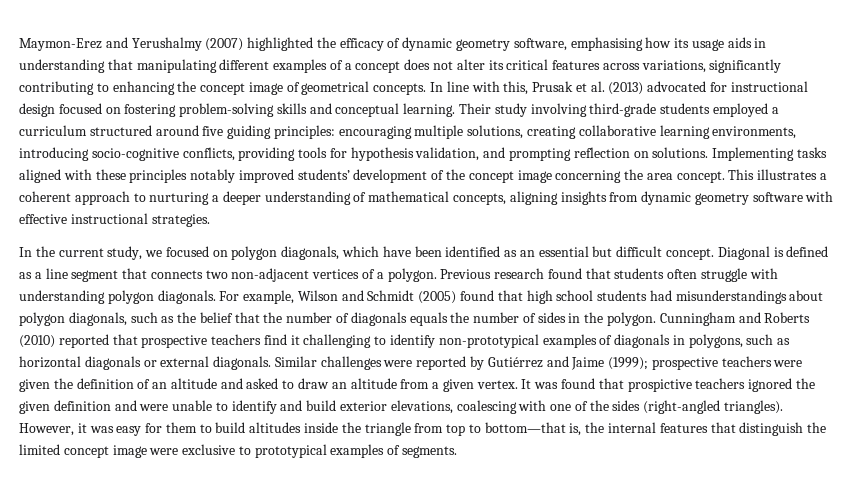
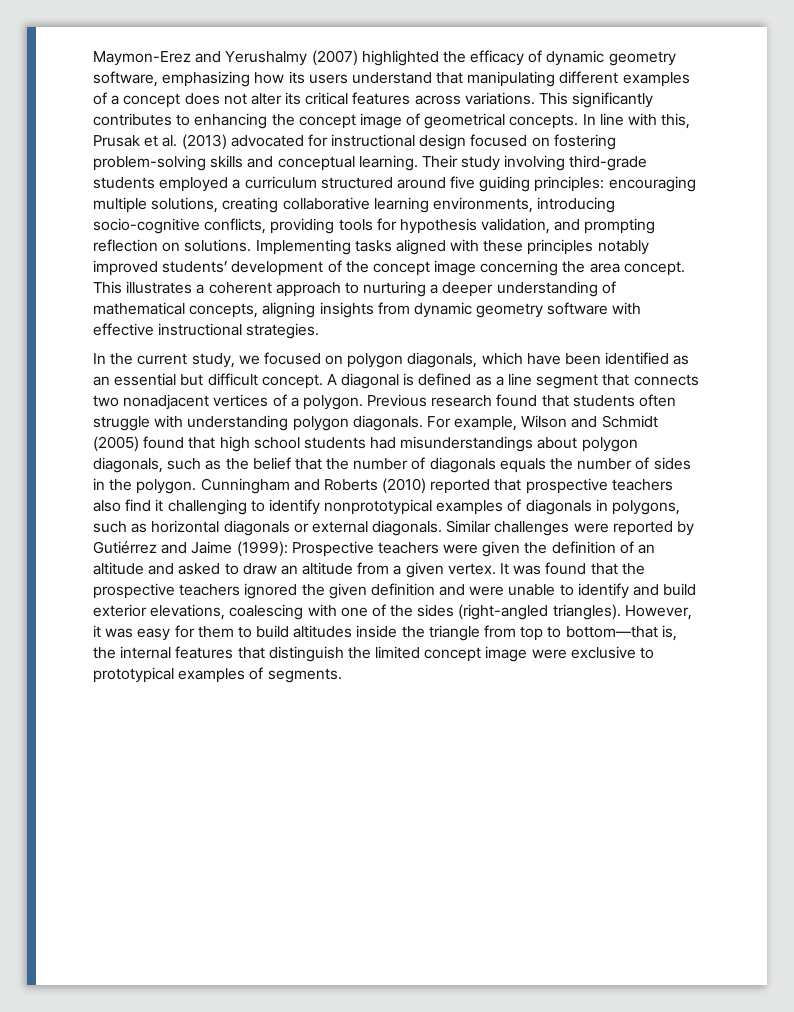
[570,37,643,51] emphasising -> [162,71,251,87] emphasizing
[691,37,767,51] [19,59,105,73] usage aids in understanding -> [308,72,432,84] users understand
[641,59,782,73] [19,81,94,95] variations, significantly contributing -> [464,92,654,108] [93,113,172,126] variations. This significantly contributes
[717,246,770,260] Diagonal -> [326,373,400,389] A diagonal
[231,268,310,282] non-adjacent -> [123,394,210,410] nonadjacent
(262, 339) none -> [93,500,121,512] also
[438,334,539,348] non-prototypical -> [324,499,433,515] nonprototypical
[608,357,718,370] (1999); prospective -> [236,541,374,557] (1999): Prospective
[627,379,692,392] prospictive -> [621,563,645,575] [93,583,175,599] the prospective

